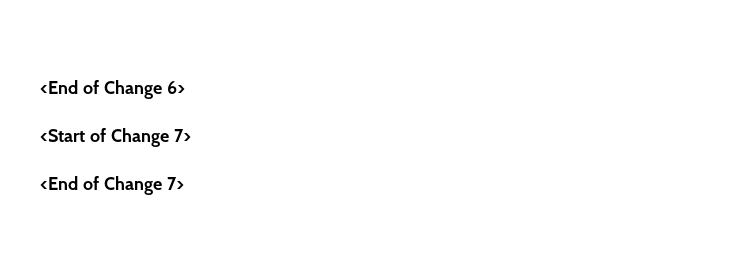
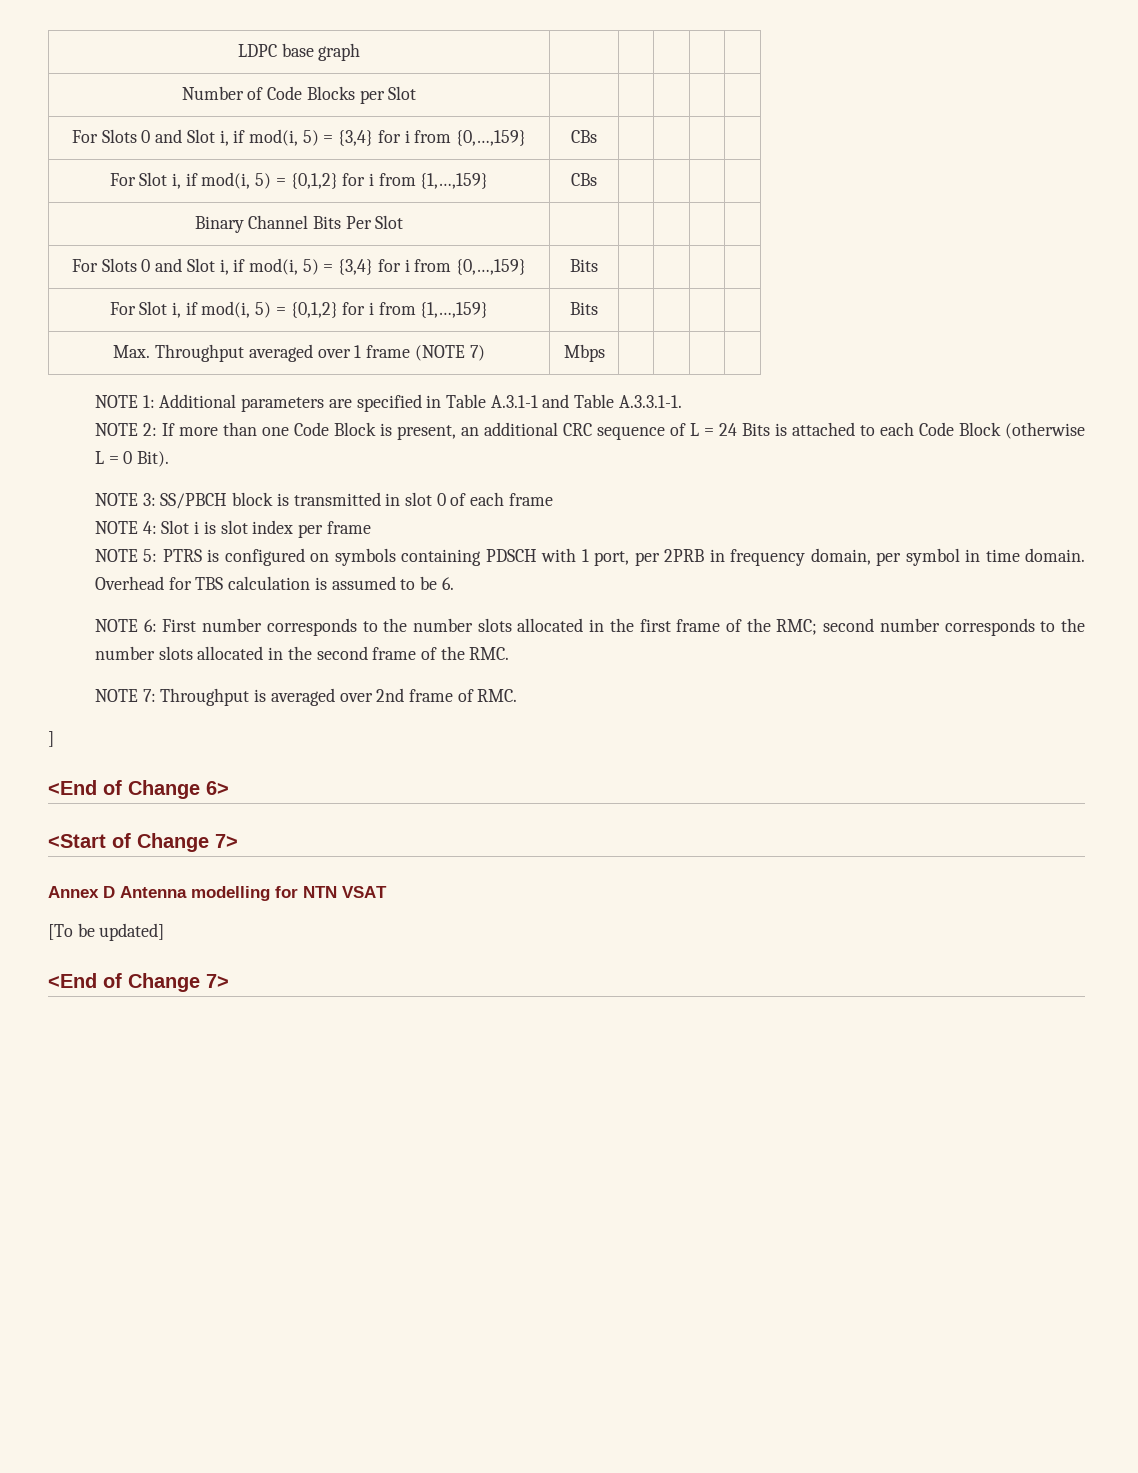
(40, 87) none -> [237,43,361,61] [181,86,417,104] [71,129,527,146] [571,130,597,143] [109,172,489,189] [571,173,597,186] [194,215,404,233] [71,258,527,275] [570,259,598,272] [109,301,489,318] [570,302,598,315] [113,344,485,362] [563,344,605,362] [94,394,682,412] [94,422,1085,440] [94,451,170,467] [94,492,553,509] [94,520,371,538] [94,548,1085,566] [94,576,454,590] [94,618,1086,636] [94,646,510,660] [94,688,518,706] [48,731,54,747] LDPC base graph | | | | | // Number of Code Blocks per Slot | | | | | // For Slots 0 and Slot i, if mod(i, 5) = {3,4} for i from {0,…,159} | CBs | | | | // For Slot i, if mod(i, 5) = {0,1,2} for i from {1,…,159} | CBs | | | | // Binary Channel Bits Per Slot | | | | | // For Slots 0 and Slot i, if mod(i, 5) = {3,4} for i from {0,…,159} | Bits | | | | // For Slot i, if mod(i, 5) = {0,1,2} for i from {1,…,159} | Bits | | | | // Max. Throughput averaged over 1 frame (NOTE 7) | Mbps | | | | // NOTE 1: Additional parameters are specified in Table A.3.1-1 and Table A.3.3.1-1. // NOTE 2: If more than one Code Block is present, an additional CRC sequence of L = 24 Bits is attached to each Code Block (otherwise L = 0 Bit). // NOTE 3: SS/PBCH block is transmitted in slot 0 of each frame // NOTE 4: Slot i is slot index per frame // NOTE 5: PTRS is configured on symbols containing PDSCH with 1 port, per 2PRB in frequency domain, per symbol in time domain. Overhead for TBS calculation is assumed to be 6. // NOTE 6: First number corresponds to the number slots allocated in the first frame of the RMC; second number corresponds to the number slots allocated in the second frame of the RMC. // NOTE 7: Throughput is averaged over 2nd frame of RMC. // ] //
(191, 135) none -> [48,886,387,901] [48,923,165,941] // Annex D Antenna modelling for NTN VSAT // [To be updated]

